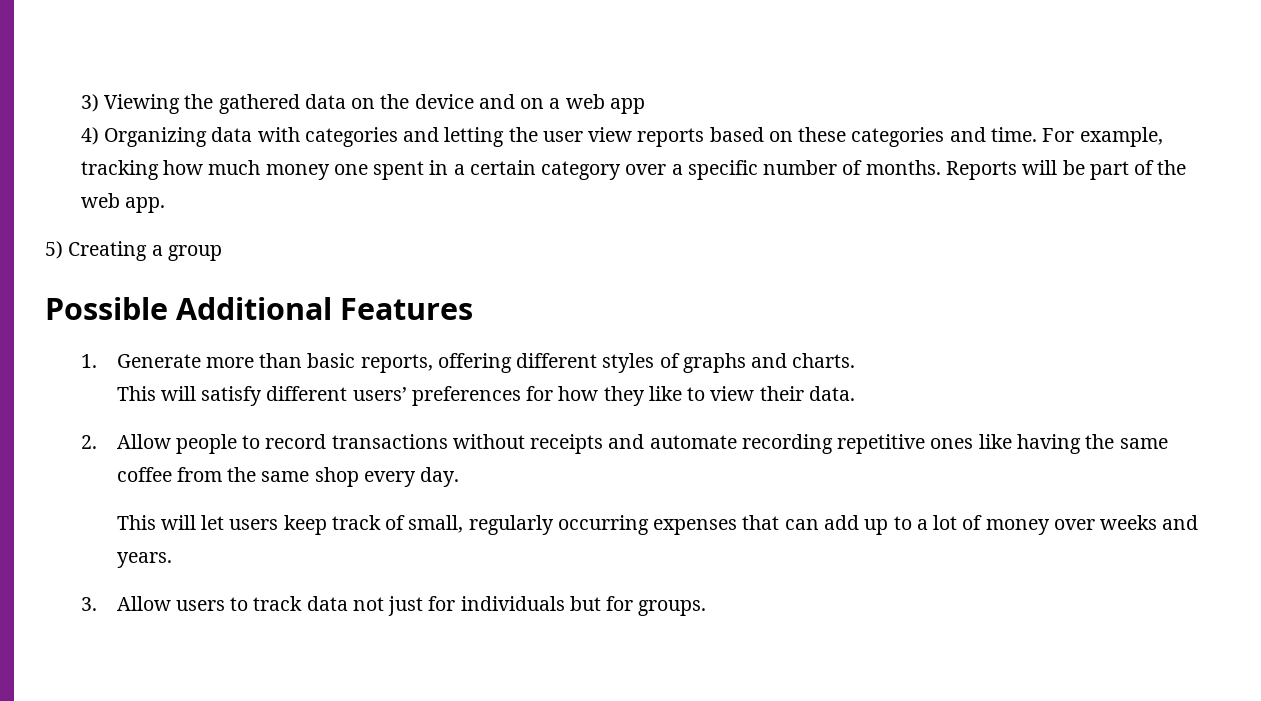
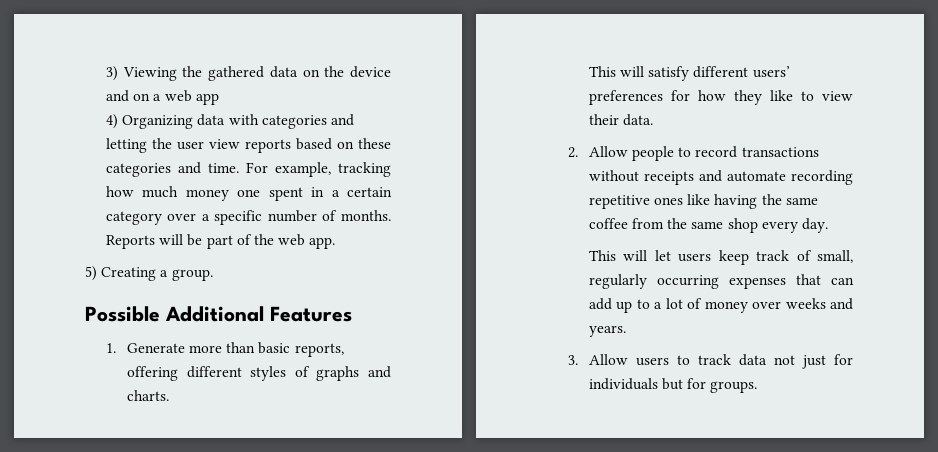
[167,245,222,261] group -> [171,269,213,281] group.

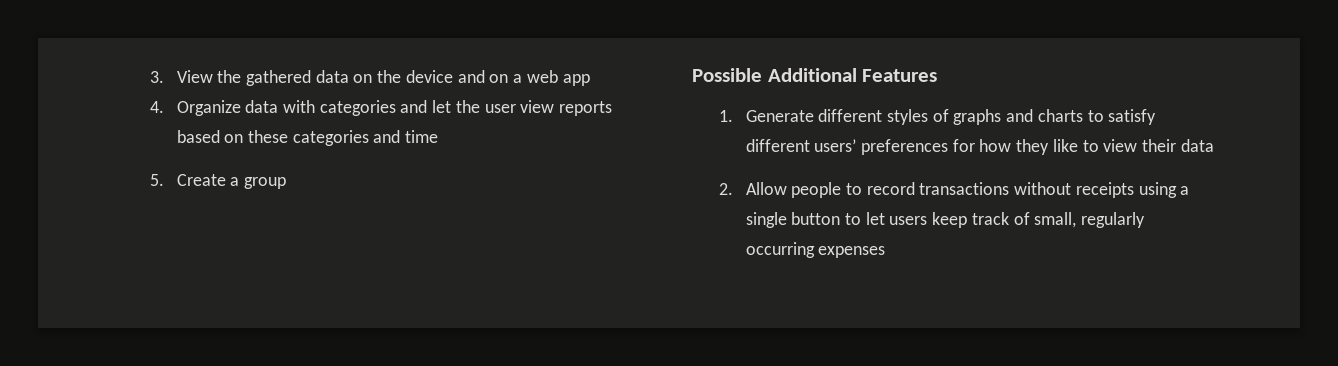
[105,66,177,81] 3) Viewing -> [149,70,213,83] 3. View
[105,114,194,129] 4) Organizing -> [149,100,241,116] 4. Organize
[105,138,147,153] letting -> [432,100,452,113] let
[207,162,391,177] [105,186,392,201] [105,210,391,225] [105,234,336,249] [85,266,213,281] time. For example, tracking how much money one spent in a certain category over a specific number of months. Reports will be part of the web app. // 5) Creating a group. -> [405,130,439,143] [149,174,287,189] time // 5. Create a group
[189,342,344,357] [126,366,178,381] more than basic reports, offering -> (814, 116) none
[126,390,169,401] [588,66,645,77] charts. // This will -> [1037,109,1104,122] charts to
[623,114,654,126] data. -> [1180,139,1214,152] data
[698,170,853,185] [588,194,818,209] [588,218,828,233] [588,250,648,261] and automate recording repetitive ones like having the same coffee from the same shop every day. // This will -> [1138,182,1190,198] [745,212,862,228] using a single button to
[795,274,854,285] [588,298,853,313] [588,325,626,337] [567,354,853,369] [588,378,758,393] that can add up to a lot of money over weeks and years. // 3. Allow users to track data not just for individuals but for groups. -> (886, 252) none

